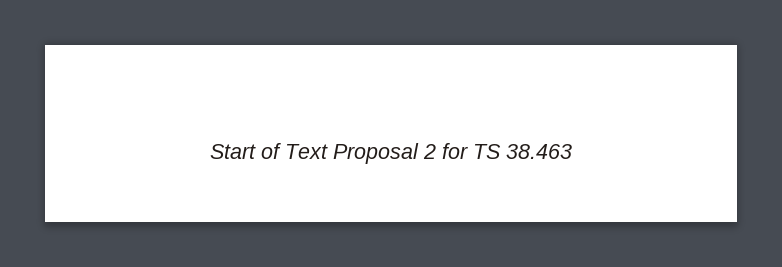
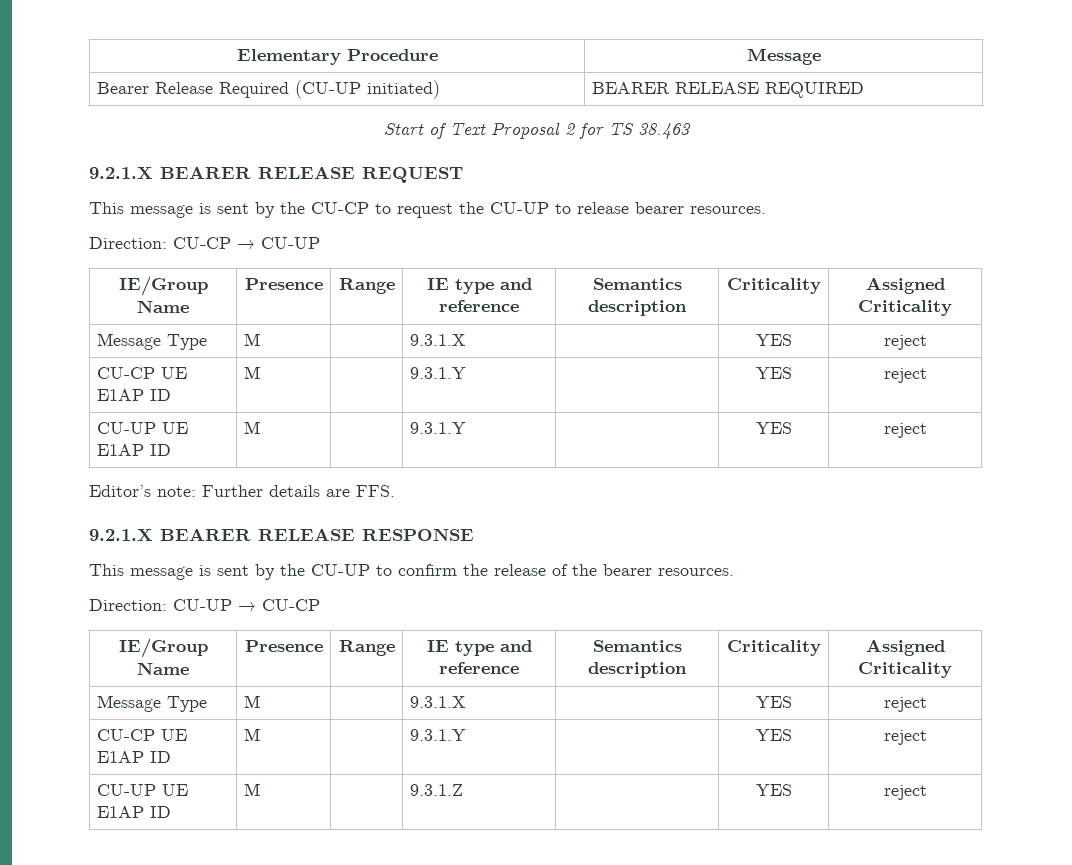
(210, 151) none -> [236,49,438,65] [746,48,821,65] [96,80,440,99] [591,82,864,98] Elementary Procedure | Message // Bearer Release Required (CU-UP initiated) | BEARER RELEASE REQUIRED //
(572, 151) none -> [89,166,463,183] [89,202,766,218] [89,237,320,249] [118,276,208,296] [137,300,189,313] [244,278,323,290] [338,278,395,294] [426,278,532,294] [439,300,519,312] [592,278,682,290] [588,300,687,316] [726,278,821,294] [865,277,945,294] [858,300,952,316] [96,333,207,350] [243,333,260,346] [409,334,466,346] [755,334,792,346] [883,335,927,350] [96,367,187,379] [96,389,171,401] [243,366,260,379] [409,367,466,379] [755,367,792,379] [883,368,927,383] [96,422,188,434] [96,444,171,456] [243,421,260,434] [409,422,466,434] [755,422,792,434] [883,423,927,438] [89,485,395,497] [89,528,474,541] [89,564,734,580] [89,599,320,611] [118,638,208,658] [137,662,189,675] [244,640,323,652] [338,640,395,656] [426,640,532,656] [439,662,519,674] [592,640,682,652] [588,662,687,678] [726,640,821,656] [865,639,945,656] [858,662,952,678] [96,695,207,712] [243,695,260,708] [409,696,466,708] [755,696,792,708] [883,697,927,712] [96,729,187,741] [96,751,171,763] [243,728,260,741] [409,729,466,741] [755,729,792,741] [883,730,927,745] [96,784,188,796] [96,806,171,818] [243,783,260,796] [409,784,463,796] [755,784,792,796] [883,785,927,800] // 9.2.1.X BEARER RELEASE REQUEST // This message is sent by the CU-CP to request the CU-UP to release bearer resources. // Direction: CU-CP → CU-UP // IE/Group Name | Presence | Range | IE type and reference | Semantics description | Criticality | Assigned Criticality // Message Type | M | | 9.3.1.X | | YES | reject // CU-CP UE E1AP ID | M | | 9.3.1.Y | | YES | reject // CU-UP UE E1AP ID | M | | 9.3.1.Y | | YES | reject // Editor’s note: Further details are FFS. // 9.2.1.X BEARER RELEASE RESPONSE // This message is sent by the CU-UP to confirm the release of the bearer resources. // Direction: CU-UP → CU-CP // IE/Group Name | Presence | Range | IE type and reference | Semantics description | Criticality | Assigned Criticality // Message Type | M | | 9.3.1.X | | YES | reject // CU-CP UE E1AP ID | M | | 9.3.1.Y | | YES | reject // CU-UP UE E1AP ID | M | | 9.3.1.Z | | YES | reject

